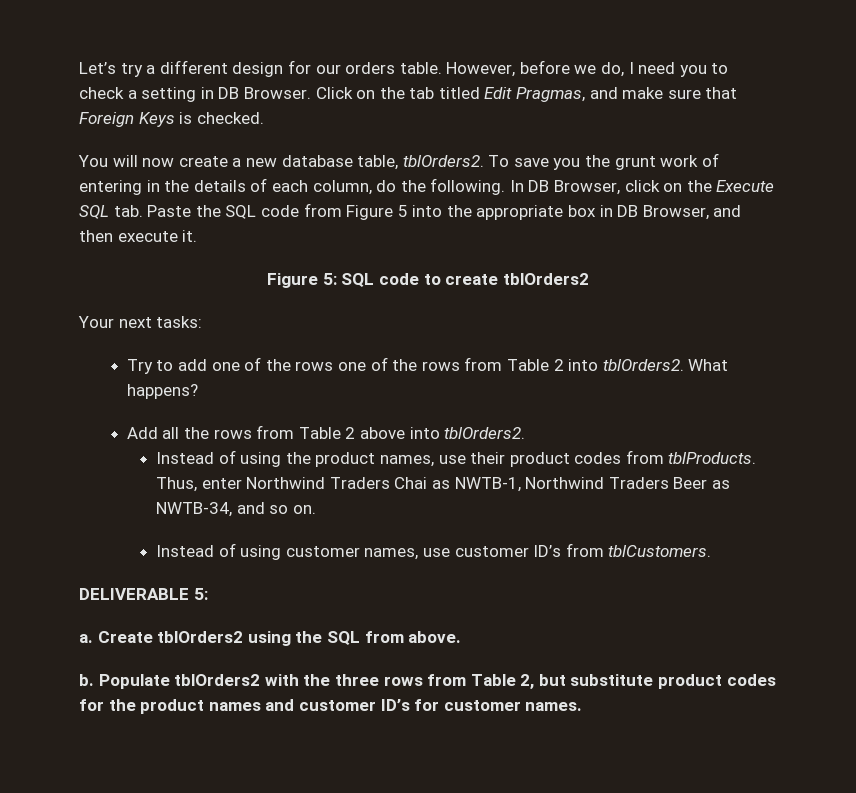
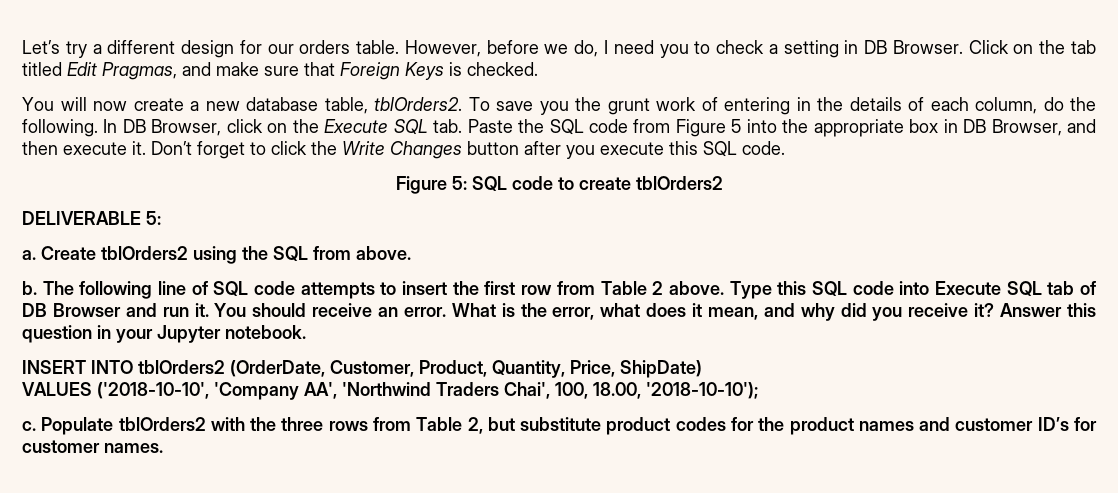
(198, 236) none -> [151,141,785,159] Don’t forget to click the Write Changes button after you execute this SQL code.
[78,316,203,328] [126,357,729,374] [126,384,198,399] [126,425,526,439] [155,450,757,467] [155,477,730,492] [155,502,316,517] [155,543,712,560] // Your next tasks: // Try to add one of the rows one of the rows from Table 2 into tblOrders2. What happens? // Add all the rows from Table 2 above into tblOrders2. // Instead of using the product names, use their product codes from tblProducts. Thus, enter Northwind Traders Chai as NWTB-1, Northwind Traders Beer as NWTB-34, and so on. // Instead of using customer names, use customer ID’s from tblCustomers. -> (723, 183) none
(94, 680) none -> [42,281,1096,299] [22,303,1096,321] [22,325,306,343] [22,360,702,378] [22,382,758,400] [22,421,36,431] The following line of SQL code attempts to insert the first row from Table 2 above. Type this SQL code into Execute SQL tab of DB Browser and run it. You should receive an error. What is the error, what does it mean, and why did you receive it? Answer this question in your Jupyter notebook. // INSERT INTO tblOrders2 (OrderDate, Customer, Product, Quantity, Price, ShipDate) // VALUES ('2018-10-10', 'Company AA', 'Northwind Traders Chai', 100, 18.00, '2018-10-10'); // c.

